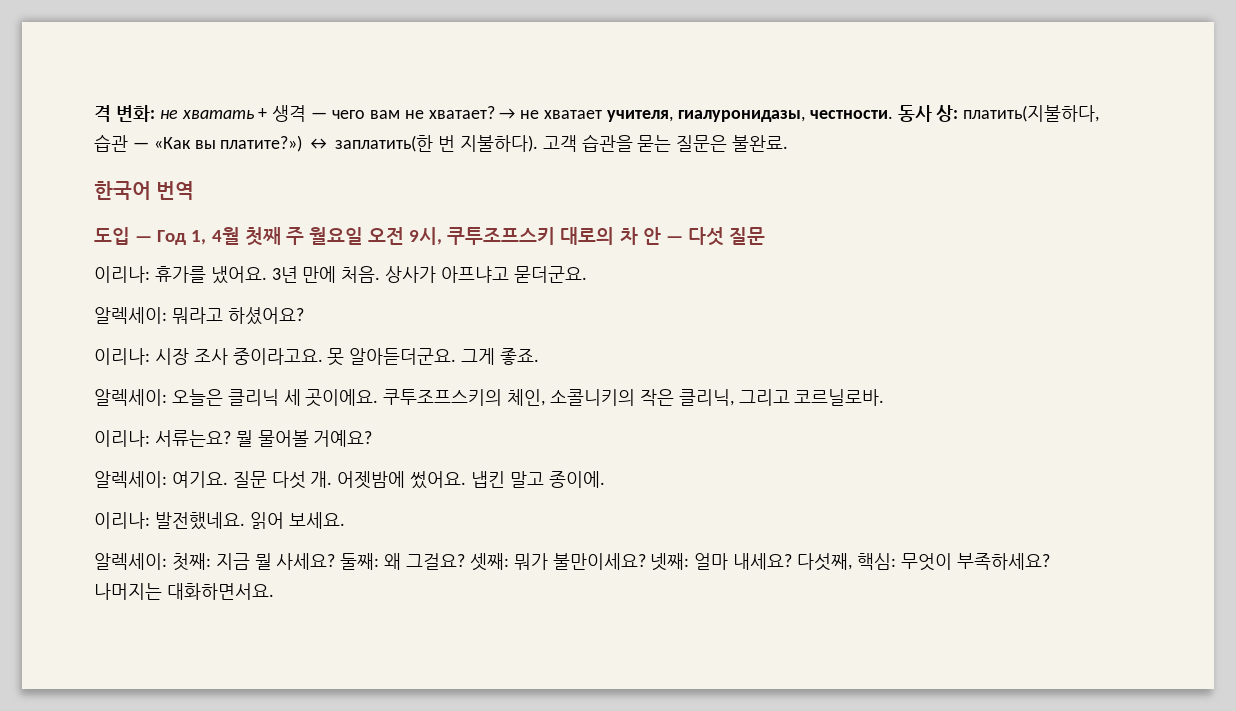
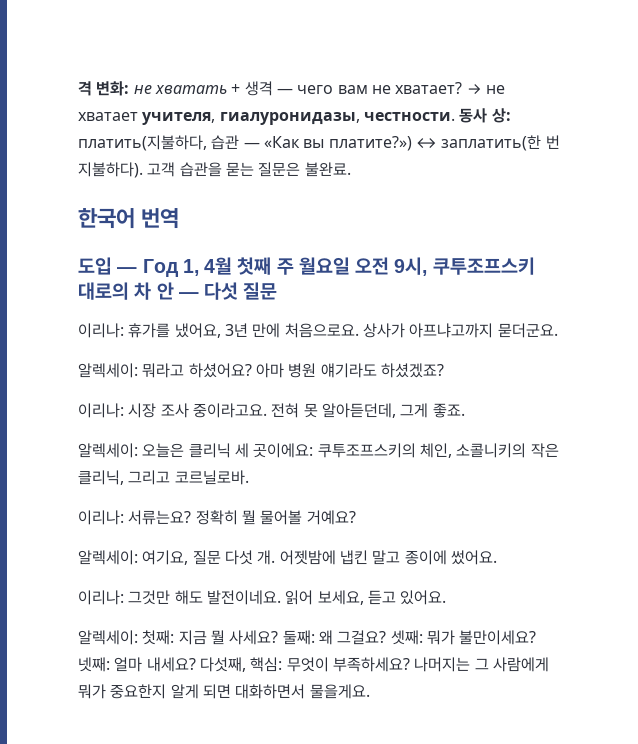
[210,266,267,284] 냈어요. -> [174,323,221,338] 냈어요,
[341,266,510,283] 처음. 상사가 아프냐고 -> [284,323,494,338] 처음으로요. 상사가 아프냐고까지
(304, 316) none -> [255,363,444,378] 아마 병원 얘기라도 하셨겠죠?
[327,348,457,366] 못 알아듣더군요. -> [271,403,396,418] 전혀 못 알아듣던데,
[305,389,379,407] 곳이에요. -> [253,443,314,458] 곳이에요:
(231, 438) none -> [195,510,238,525] 정확히
[171,471,228,488] 여기요. -> [142,550,189,565] 여기요,
[410,471,467,489] 썼어요. -> (336, 557) none
[548,471,605,488] [94,512,345,530] 종이에. // 이리나: 발전했네요. 읽어 보세요. -> [404,550,497,565] [78,590,447,605] 종이에 썼어요. // 이리나: 그것만 해도 발전이네요. 읽어 보세요, 듣고 있어요.
[166,583,274,600] 대화하면서요. -> [474,657,549,672] [78,684,370,699] 그 사람에게 뭐가 중요한지 알게 되면 대화하면서 물을게요.

